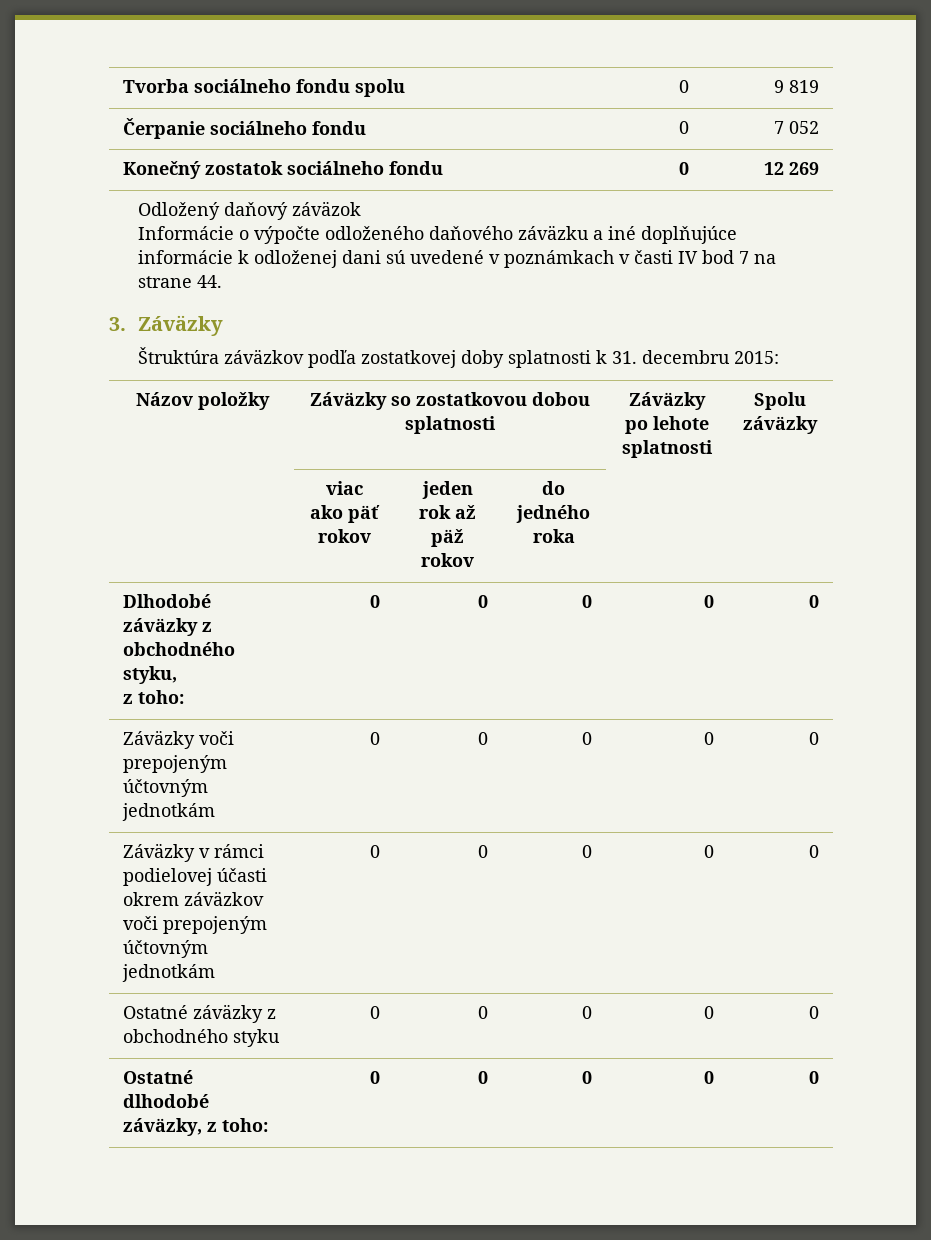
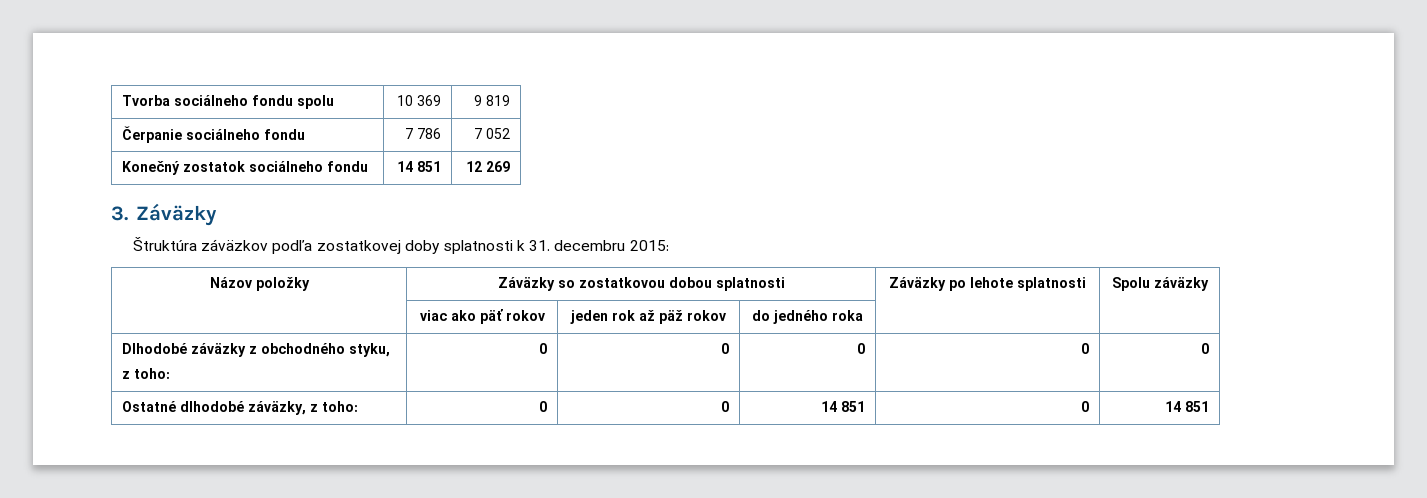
[678,80,689,93] 0 -> [396,95,441,106] 10 369
[678,121,689,134] 0 -> [404,128,441,139] 7 786
[678,162,689,175] 0 -> [396,161,441,172] 14 851
[138,201,362,220] [138,225,738,244] [138,250,777,268] [138,275,223,288] // Odložený daňový záväzok // Informácie o výpočte odloženého daňového záväzku a iné doplňujúce informácie k odloženej dani sú uvedené v poznámkach v časti IV bod 7 na strane 44. -> (510, 166) none
[123,730,235,749] [123,755,228,773] [123,779,209,797] [122,803,216,821] [369,732,380,745] [477,732,488,745] [581,732,592,745] [703,732,714,745] [808,732,819,745] [123,843,265,862] [123,868,268,886] [123,891,265,906] [123,916,268,934] [123,940,209,958] [122,964,216,982] [369,845,380,858] [477,845,488,858] [581,845,592,858] [703,845,714,858] [808,845,819,858] [123,1004,277,1023] [123,1029,281,1047] [369,1006,380,1019] [477,1006,488,1019] [581,1006,592,1019] [703,1006,714,1019] [808,1006,819,1019] // Záväzky voči prepojeným účtovným jednotkám | 0 | 0 | 0 | 0 | 0 // Záväzky v rámci podielovej účasti okrem záväzkov voči prepojeným účtovným jednotkám | 0 | 0 | 0 | 0 | 0 // Ostatné záväzky z obchodného styku | 0 | 0 | 0 | 0 | 0 -> (1209, 348) none
[581,1071,592,1084] [703,1071,714,1084] [808,1071,819,1084] 0 | 0 | 0 -> [820,401,865,412] [1080,401,1089,412] [1164,401,1209,412] 14 851 | 0 | 14 851

